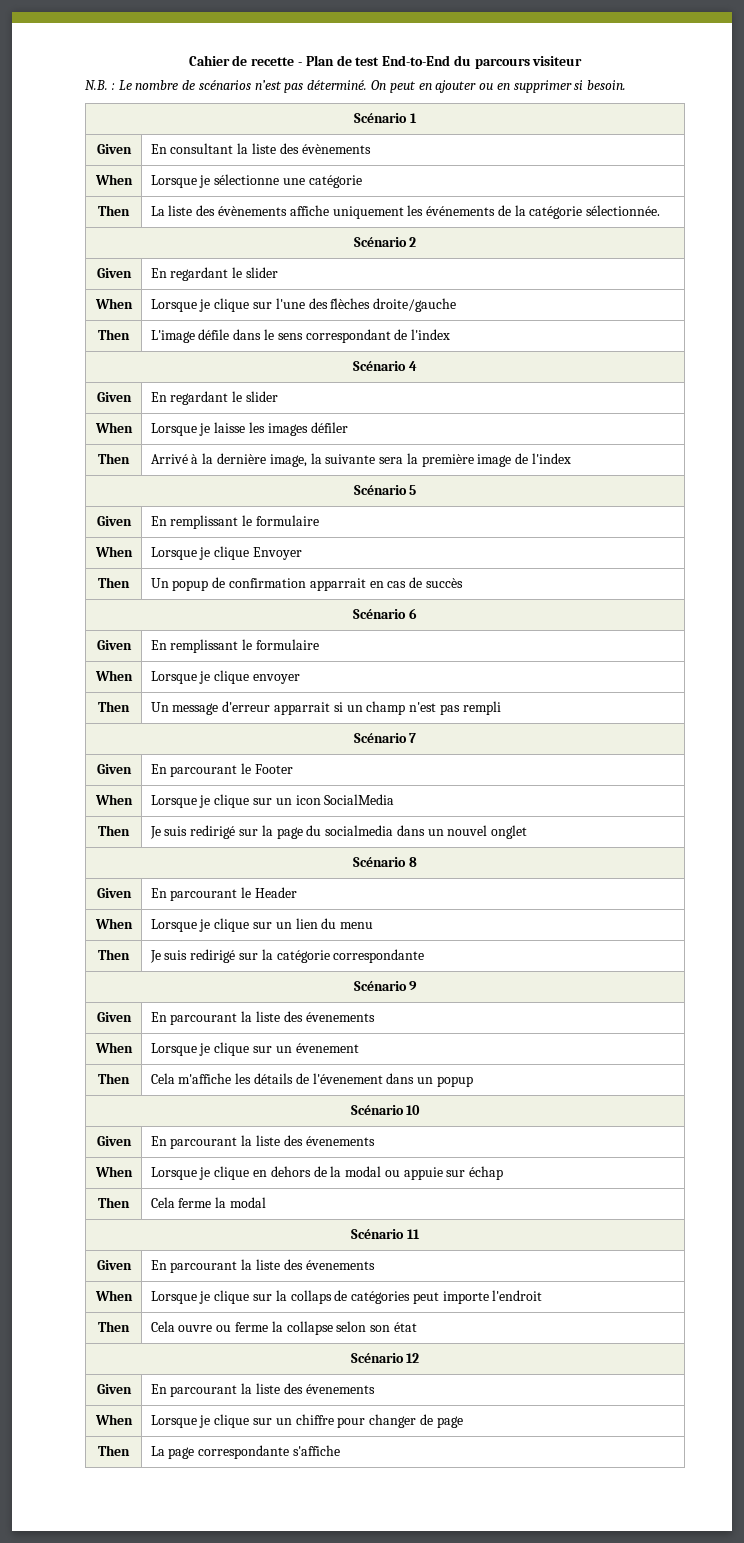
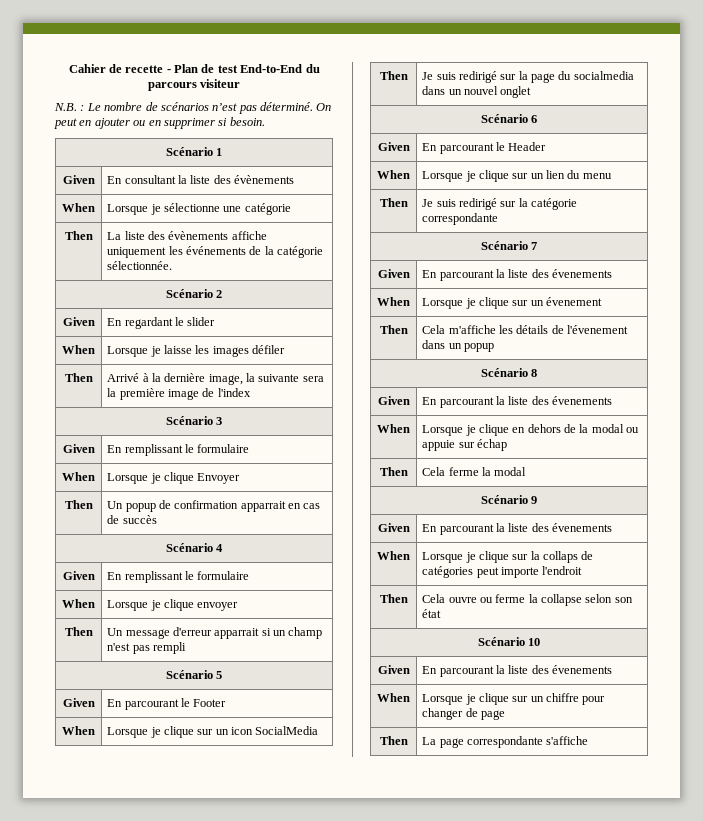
[94,298,133,309] [150,298,457,312] [98,329,130,340] [150,329,451,343] [353,361,417,371] [96,392,132,402] [150,391,278,405] // When | Lorsque je clique sur l'une des flèches droite/gauche // Then | L'image défile dans le sens correspondant de l'index // Scénario 4 // Given | En regardant le slider -> (216, 321) none
[409,485,417,495] 5 -> [216,417,223,425] 3
[408,608,417,619] 6 -> [216,544,224,552] 4
[409,733,417,743] 7 -> [216,671,223,679] 5
[408,857,417,867] 8 -> [531,115,538,123] 6
[409,981,418,991] 9 -> [531,242,538,250] 7
[406,1105,421,1115] 10 -> [531,369,538,377] 8
[406,1229,420,1239] 11 -> [531,496,538,504] 9
[406,1353,420,1363] 12 -> [528,638,541,646] 10

